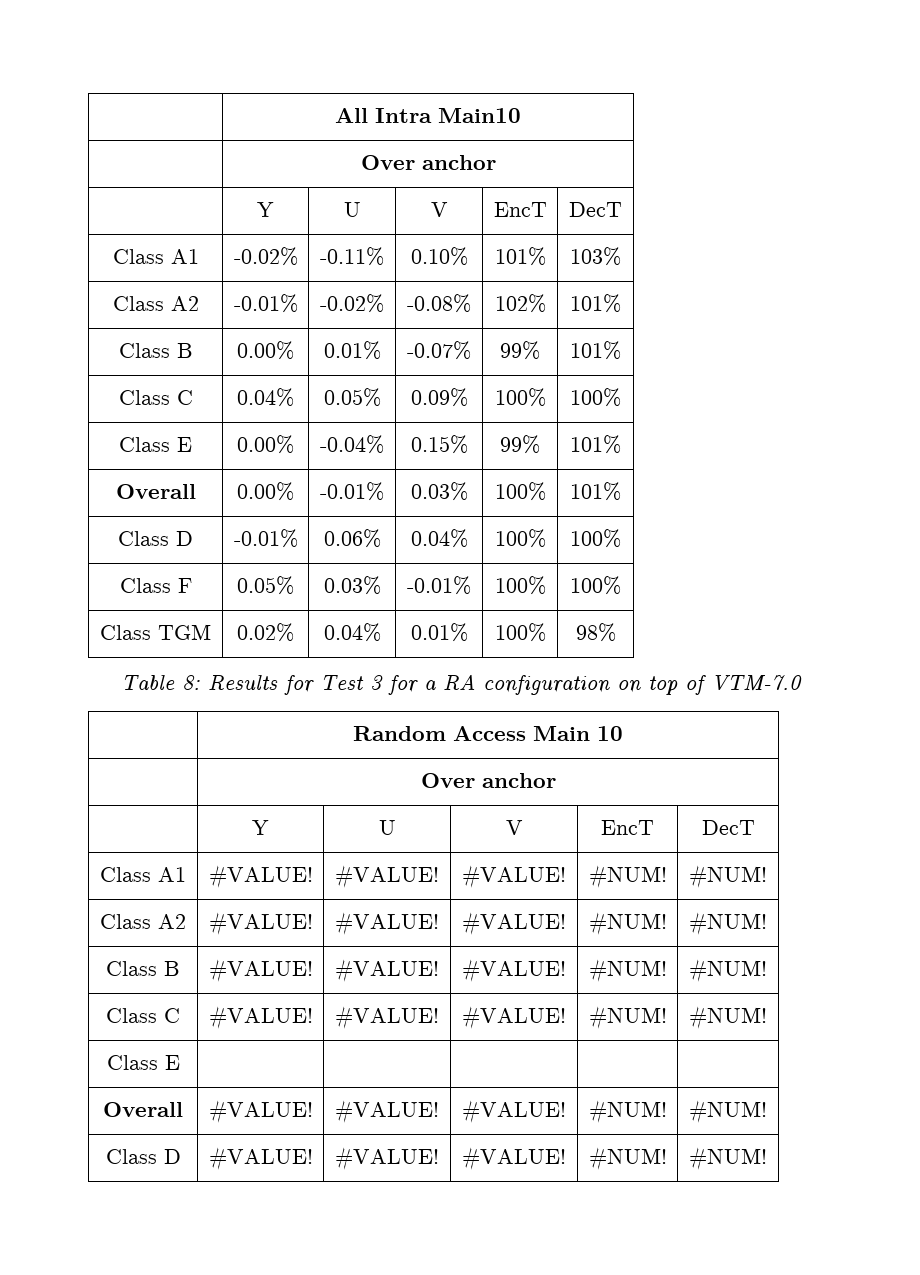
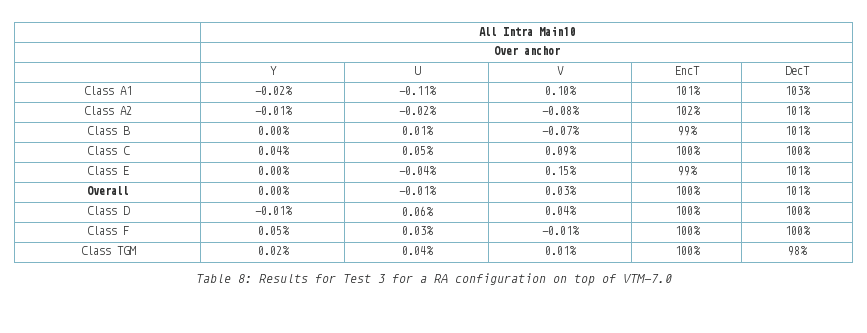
[353,726,623,741] [420,773,556,788] [252,820,269,835] [378,820,396,835] [505,820,523,835] [601,820,654,835] [701,820,755,835] [100,867,186,882] [208,865,313,888] [335,865,439,888] [462,865,566,888] [588,865,667,888] [689,865,767,888] [100,914,186,929] [208,912,313,935] [335,912,439,935] [462,912,566,935] [588,912,667,935] [689,912,767,935] [106,961,180,976] [208,959,313,982] [335,959,439,982] [462,959,566,982] [588,959,667,982] [689,959,767,982] [106,1008,180,1023] [208,1006,313,1029] [335,1006,439,1029] [462,1006,566,1029] [588,1006,667,1029] [689,1006,767,1029] [106,1055,180,1070] [103,1102,183,1117] [208,1100,313,1123] [335,1100,439,1123] [462,1100,566,1123] [588,1100,667,1123] [689,1100,767,1123] [105,1149,181,1164] [208,1147,313,1170] [335,1147,439,1170] [462,1147,566,1170] [588,1147,667,1170] [689,1147,767,1170] // | Random Access Main 10 // | Over anchor // | Y | U | V | EncT | DecT // Class A1 | #VALUE! | #VALUE! | #VALUE! | #NUM! | #NUM! // Class A2 | #VALUE! | #VALUE! | #VALUE! | #NUM! | #NUM! // Class B | #VALUE! | #VALUE! | #VALUE! | #NUM! | #NUM! // Class C | #VALUE! | #VALUE! | #VALUE! | #NUM! | #NUM! // Class E | | | | | // Overall | #VALUE! | #VALUE! | #VALUE! | #NUM! | #NUM! // Class D | #VALUE! | #VALUE! | #VALUE! | #NUM! | #NUM! -> (672, 278) none

